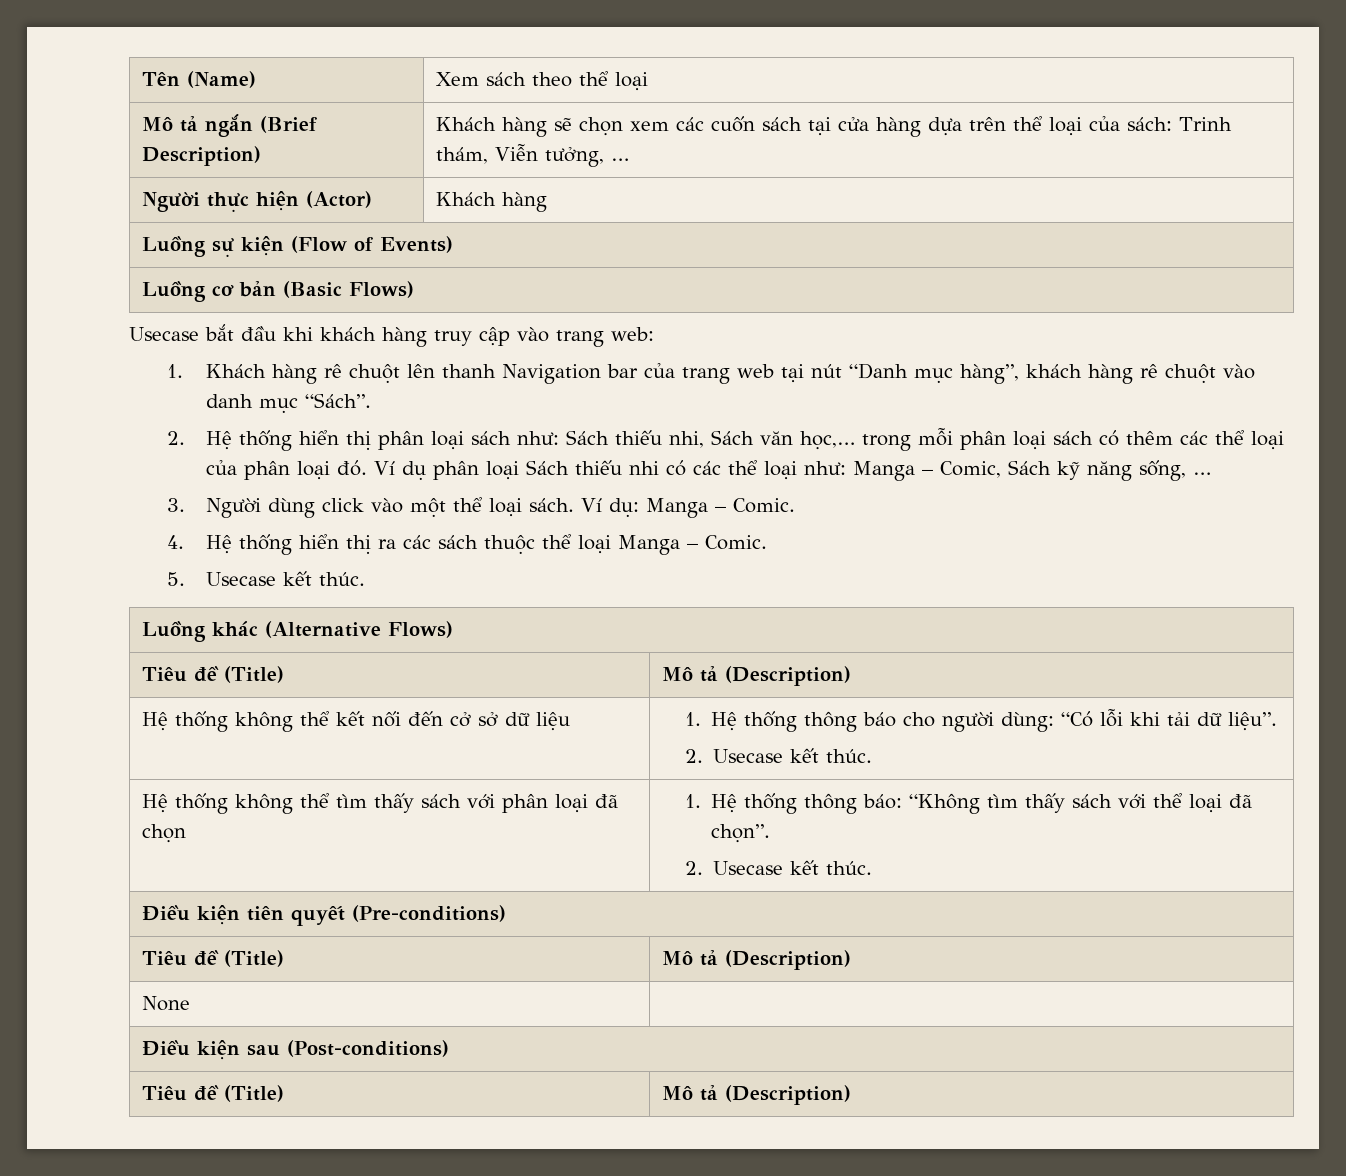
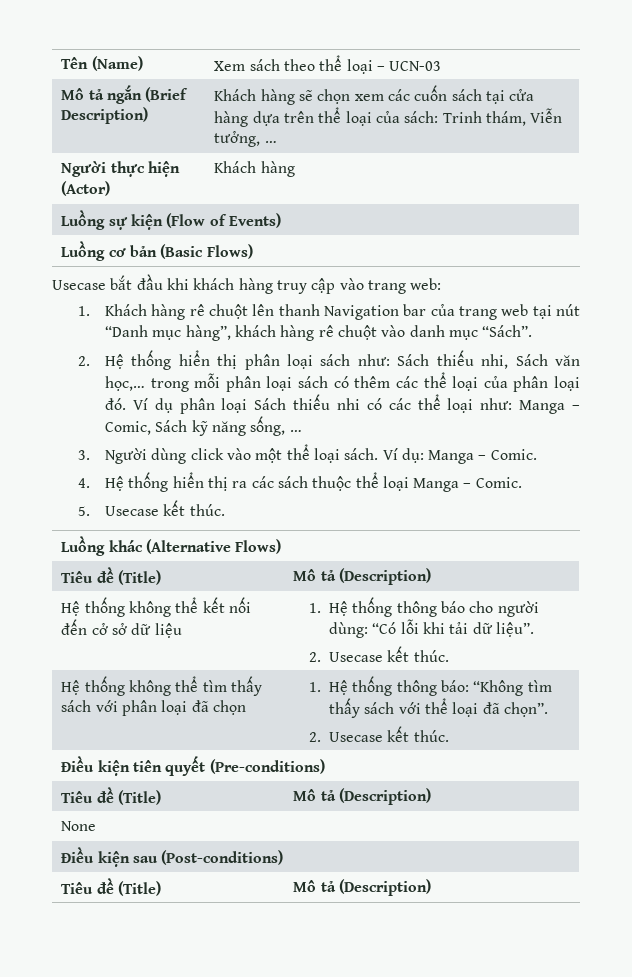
(648, 81) none -> [376,61,442,71] – UCN-03

